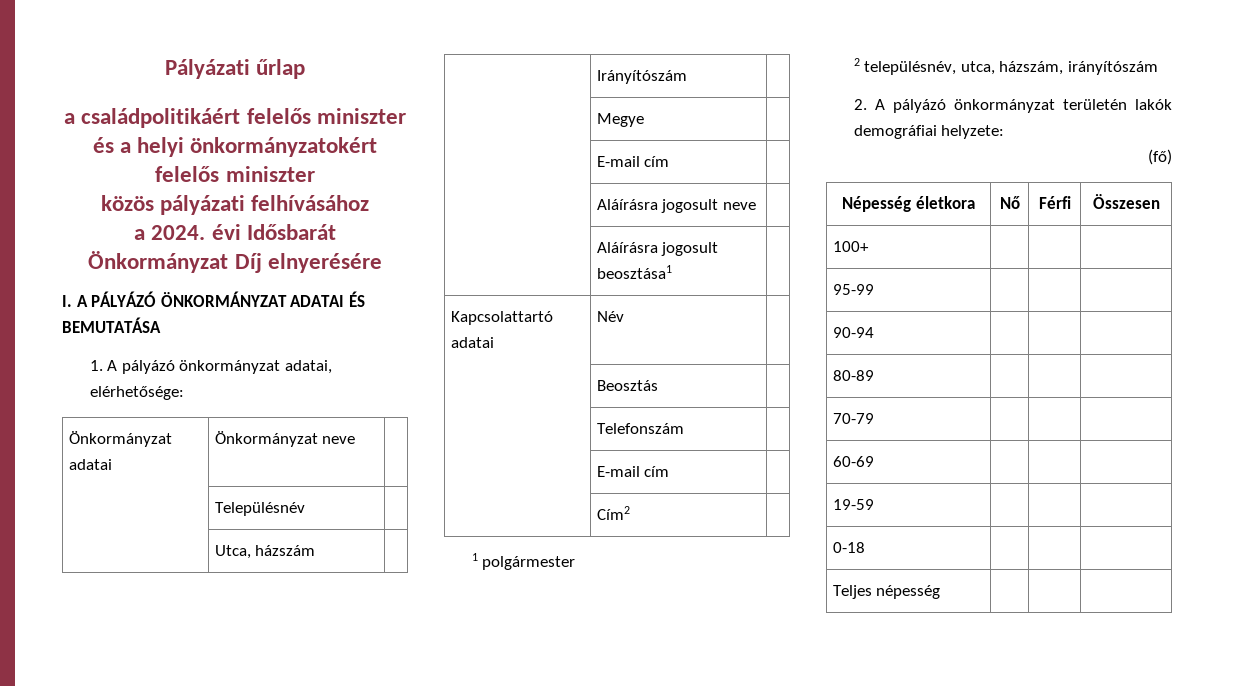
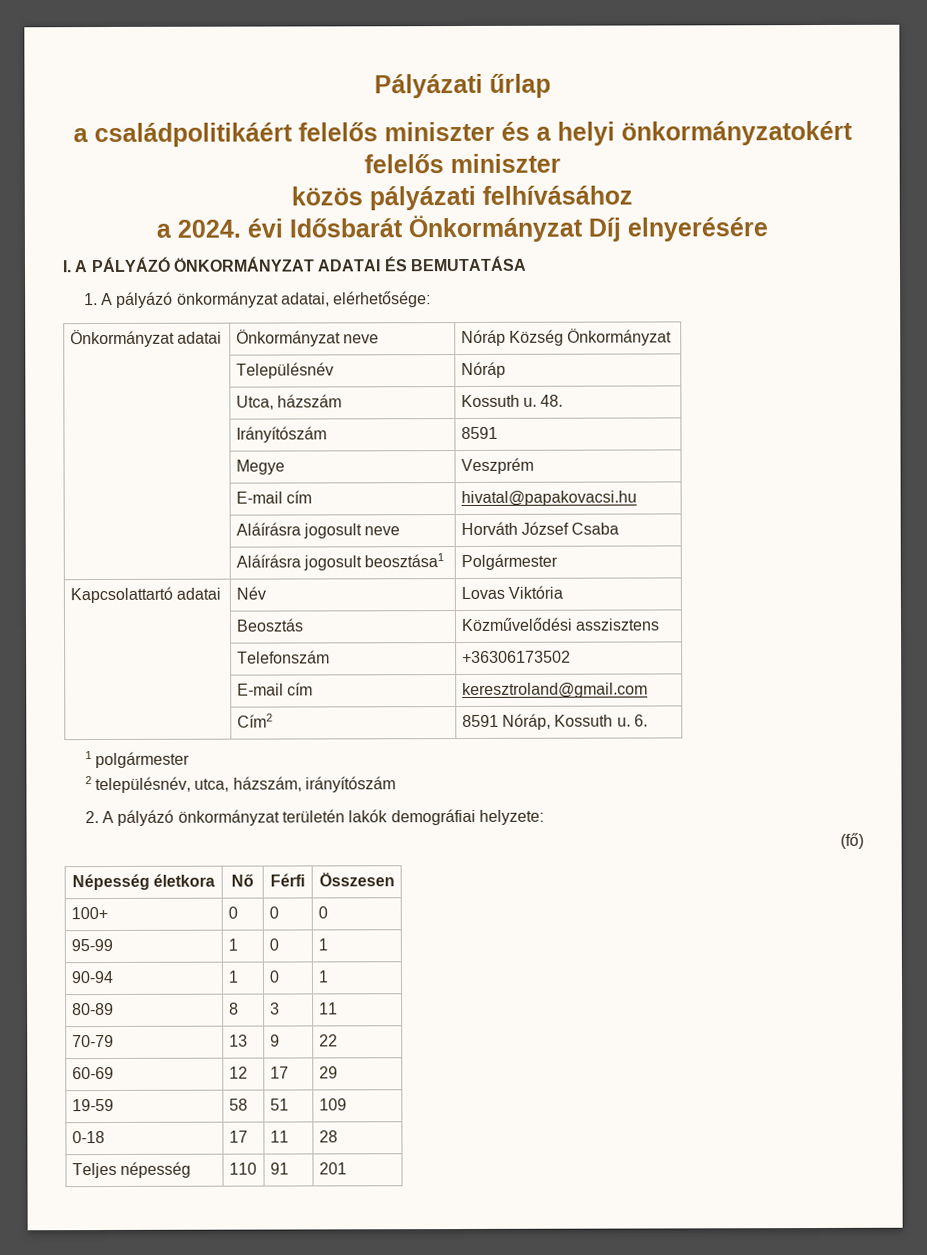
(356, 440) none -> [460,328,673,347] Nóráp Község Önkormányzat
(305, 509) none -> [460,361,506,379] Nóráp
(316, 550) none -> [460,394,564,408] Kossuth u. 48.
(687, 77) none -> [460,426,498,440] 8591
[596,156,670,167] // | E-mail cím | -> [460,457,534,475] [235,490,312,504] [460,490,637,507] Veszprém // | E-mail cím | hivatal@papakovacsi.hu
(756, 206) none -> [460,521,620,536] Horváth József Csaba
(672, 272) none -> [460,553,558,571] Polgármester
(624, 316) none -> [460,585,563,600] Lovas Viktória
(658, 385) none -> [460,617,660,632] Közművelődési asszisztens
[596,466,670,477] // | E-mail cím | -> [461,650,571,664] [236,682,313,696] [461,682,648,699] +36306173502 // | E-mail cím | keresztroland@gmail.com
(630, 513) none -> [461,713,648,730] 8591 Nóráp, Kossuth u. 6.
[832,284,874,295] [832,327,874,338] [832,370,874,381] [832,413,874,424] [832,456,874,467] [832,499,874,510] [832,542,865,553] | | // 95-99 | | | // 90-94 | | | // 80-89 | | | // 70-79 | | | // 60-69 | | | // 19-59 | | | // 0-18 | | | -> [227,906,238,919] [268,906,279,919] [317,906,328,919] [70,938,113,952] [227,938,238,951] [268,938,279,951] [317,938,328,951] [70,970,113,984] [227,970,238,983] [268,970,279,983] [317,970,328,983] [71,1002,114,1016] [228,1002,239,1015] [269,1002,280,1015] [318,1002,338,1015] [71,1034,114,1048] [228,1034,248,1047] [269,1034,280,1047] [318,1034,338,1047] [71,1066,114,1080] [228,1066,248,1079] [269,1066,289,1079] [318,1066,338,1079] [71,1098,114,1112] [228,1098,248,1111] [269,1098,289,1111] [318,1098,347,1111] [71,1131,105,1144] [228,1130,248,1143] [269,1130,289,1143] [318,1130,338,1143] 0 | 0 | 0 // 95-99 | 1 | 0 | 1 // 90-94 | 1 | 0 | 1 // 80-89 | 8 | 3 | 11 // 70-79 | 13 | 9 | 22 // 60-69 | 12 | 17 | 29 // 19-59 | 58 | 51 | 109 // 0-18 | 17 | 11 | 28
(941, 592) | | -> [228,1162,257,1175] [269,1162,289,1175] [318,1162,347,1175] 110 | 91 | 201

